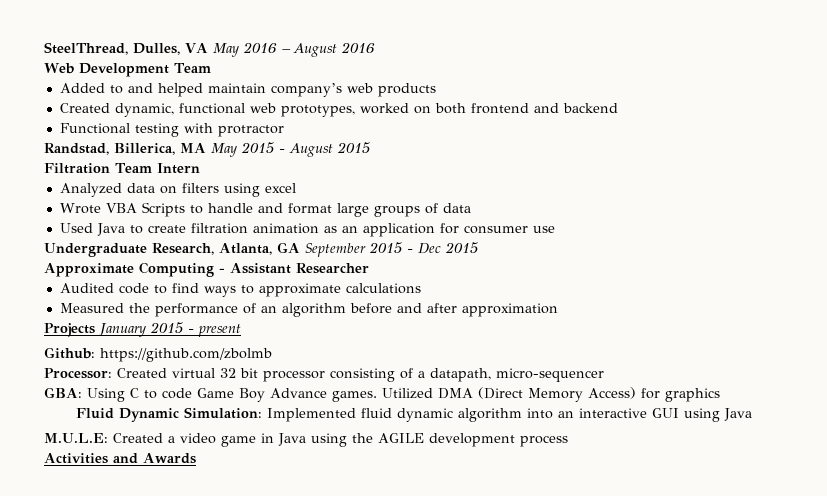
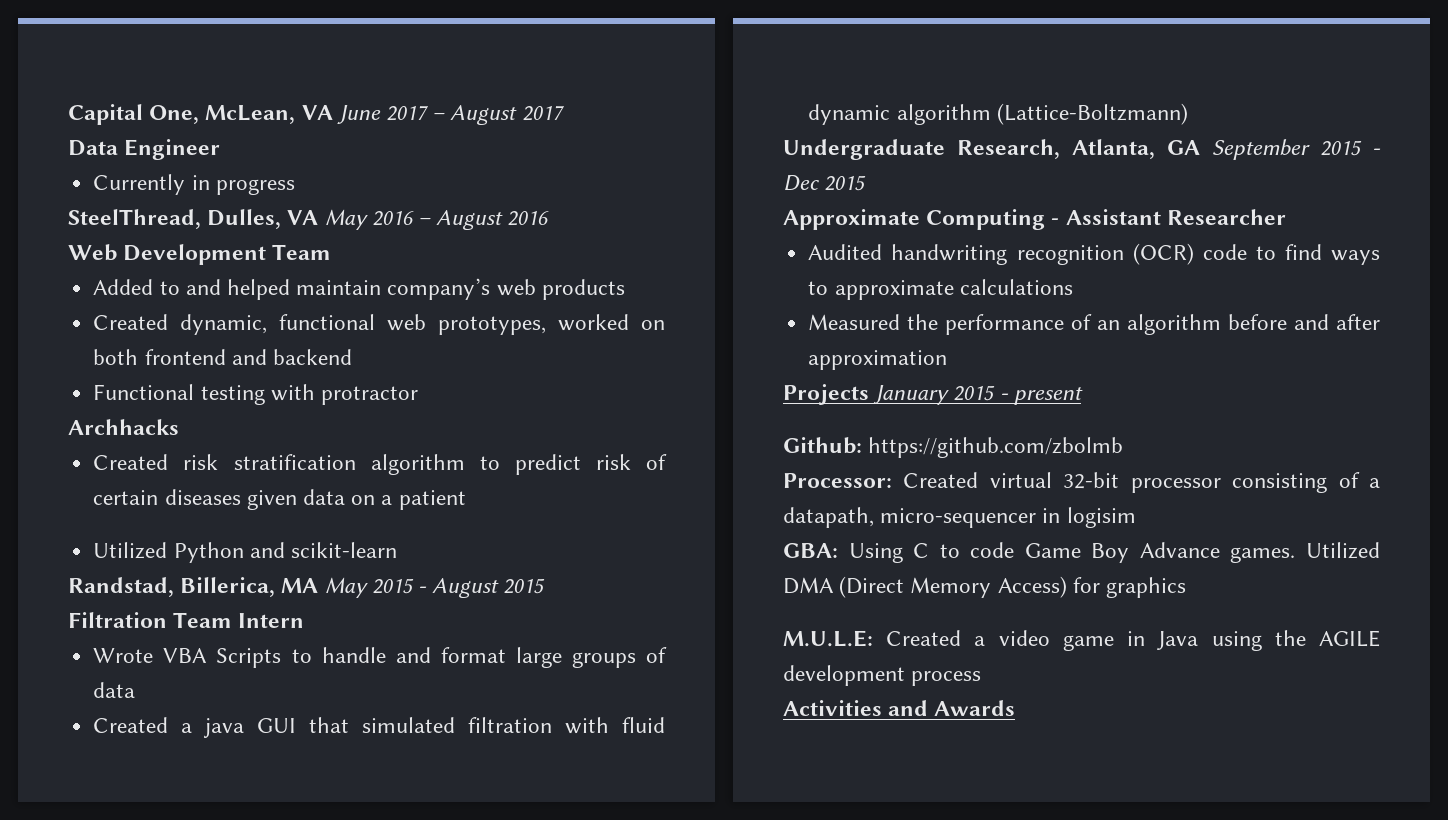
(44, 48) none -> [68,104,564,125] [68,139,221,160] [93,174,295,195] Capital One, McLean, VA June 2017 – August 2017 // Data Engineer // Currently in progress //
(284, 131) none -> [68,419,179,435] [93,454,668,475] [93,489,466,510] [93,542,397,563] // Archhacks // Created risk stratification algorithm to predict risk of certain diseases given data on a patient // Utilized Python and scikit-learn
[59,183,296,197] // Analyzed data on filters using excel -> (305, 620) none
[59,223,555,237] Used Java to create filtration animation as an application for consumer use -> [93,717,665,738] [808,103,1188,125] Created a java GUI that simulated filtration with fluid dynamic algorithm (Lattice-Boltzmann)
(114, 288) none -> [891,243,1194,265] handwriting recognition (OCR)
[220,368,258,378] 32 bit -> [1063,472,1120,489] 32-bit
(604, 375) none -> [1042,507,1136,528] in logisim
[75,407,752,422] // Fluid Dynamic Simulation: Implemented fluid dynamic algorithm into an interactive GUI using Java -> (1187, 587) none

